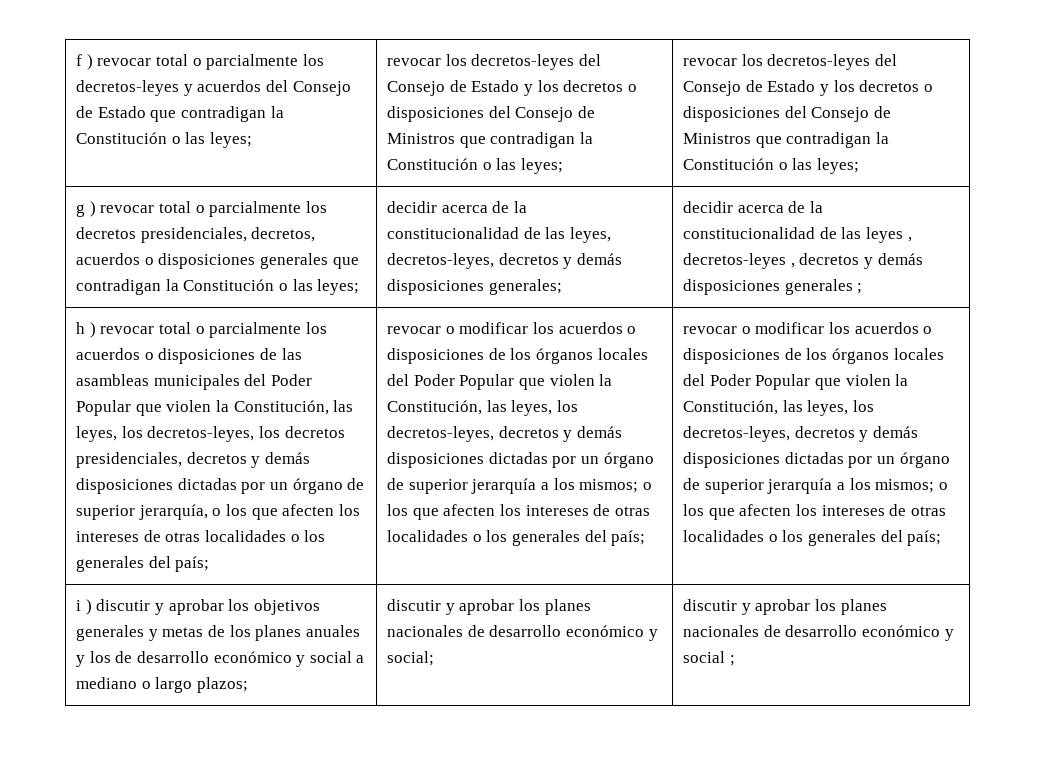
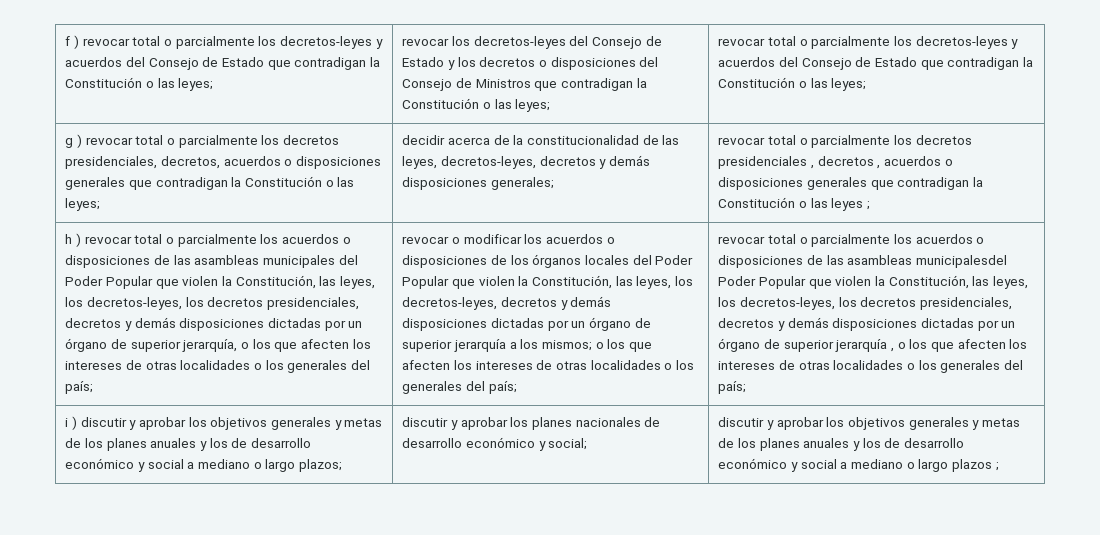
[741,54,898,70] [683,80,933,96] [683,106,892,122] [683,133,752,144] los decretos-leyes del Consejo de Estado y los decretos o disposiciones del Consejo de Ministros -> [768,36,1019,49] [718,57,918,70] total o parcialmente los decretos-leyes y acuerdos del Consejo de Estado
[683,201,824,213] [683,227,912,243] [683,253,923,269] [683,279,853,295] decidir acerca de la constitucionalidad de las leyes , decretos-leyes , decretos y demás disposiciones generales -> [718,135,972,148] [718,156,953,169] [718,177,984,190] [718,197,864,211] revocar total o parcialmente los decretos presidenciales , decretos , acuerdos o disposiciones generales que contradigan la Constitución o las leyes
[741,322,933,334] [683,348,944,364] [683,374,706,386] o modificar los acuerdos o disposiciones de los órganos locales del -> [768,234,985,247] [718,255,1008,268] total o parcialmente los acuerdos o disposiciones de las asambleas municipalesdel
(791, 434) none -> [838,297,1013,310] los decretos presidenciales,
[837,478,935,493] a los mismos; -> [891,348,895,352] ,
[840,599,887,615] [683,625,954,641] [683,651,726,663] planes nacionales de desarrollo económico y social -> [848,417,1020,430] [718,438,964,451] [718,458,992,472] objetivos generales y metas de los planes anuales y los de desarrollo económico y social a mediano o largo plazos

